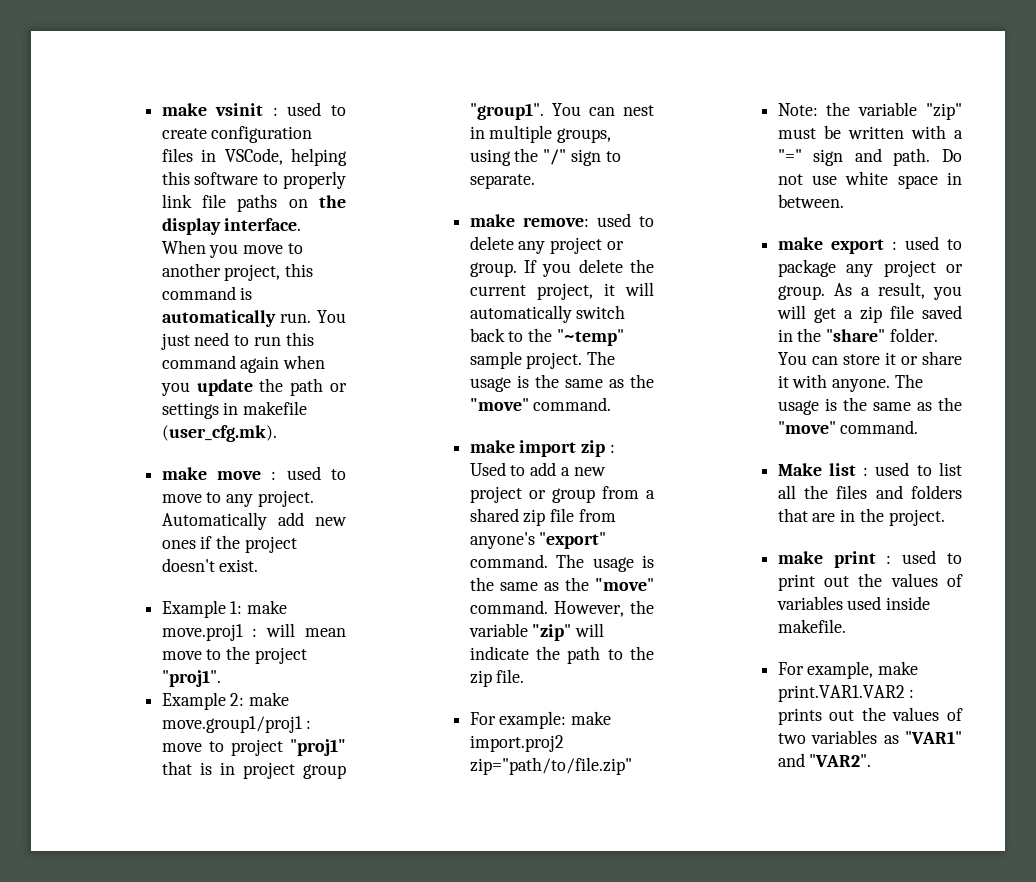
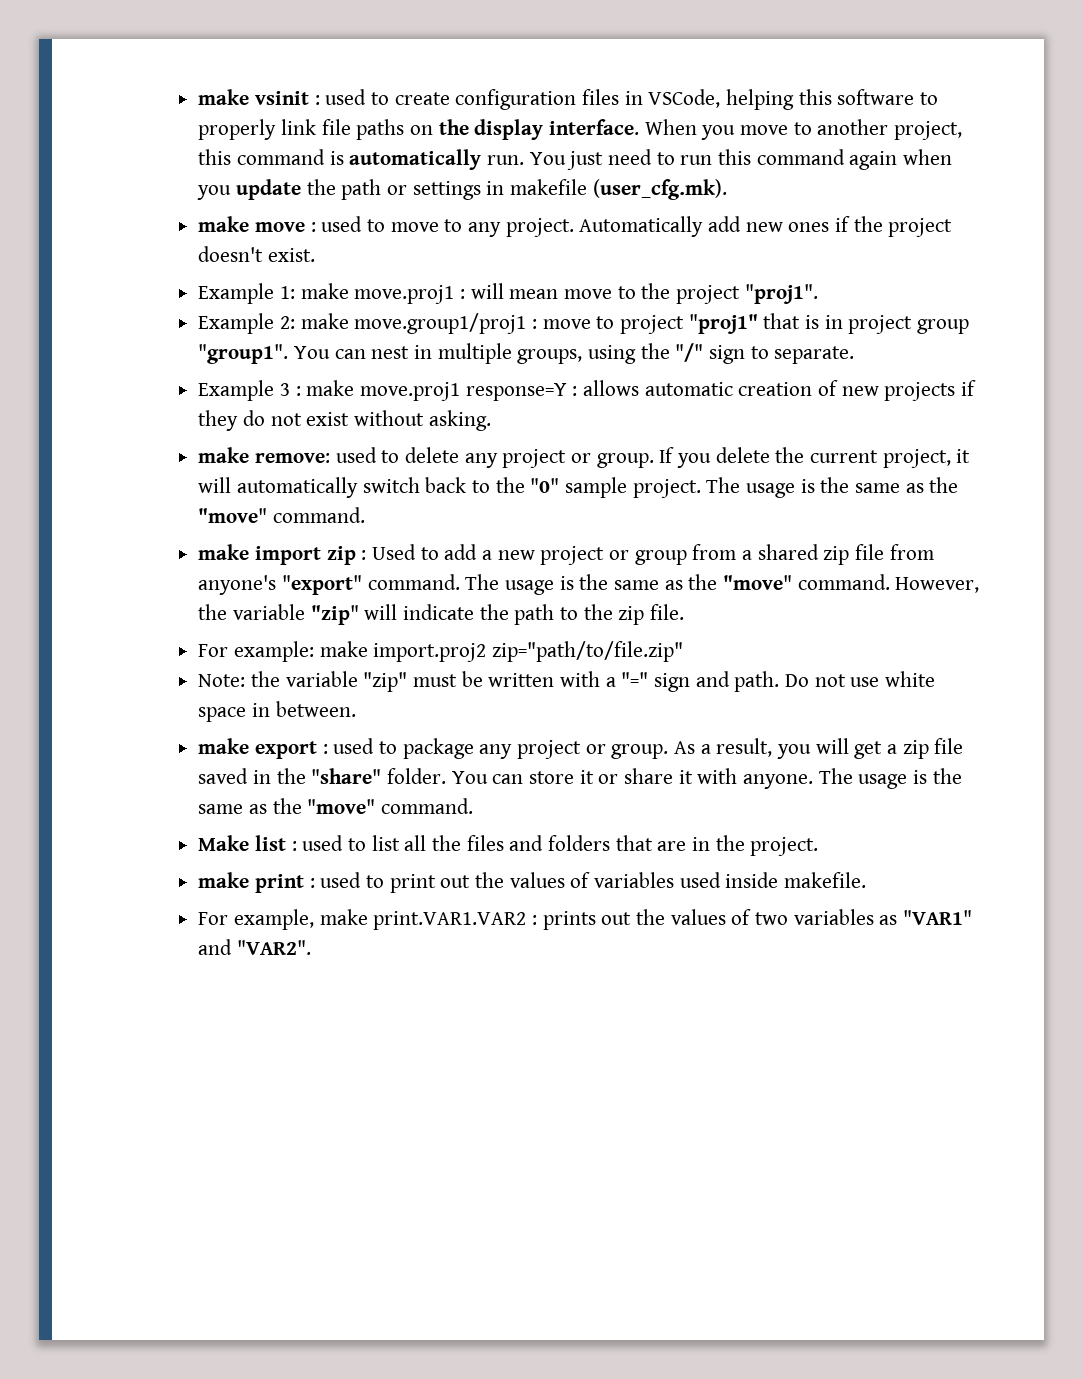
(535, 181) none -> [198,380,977,401] [198,410,491,431] // Example 3 : make move.proj1 response=Y : allows automatic creation of new projects if they do not exist without asking.
[556,329,624,346] "~temp" -> [530,478,560,493] "0"

